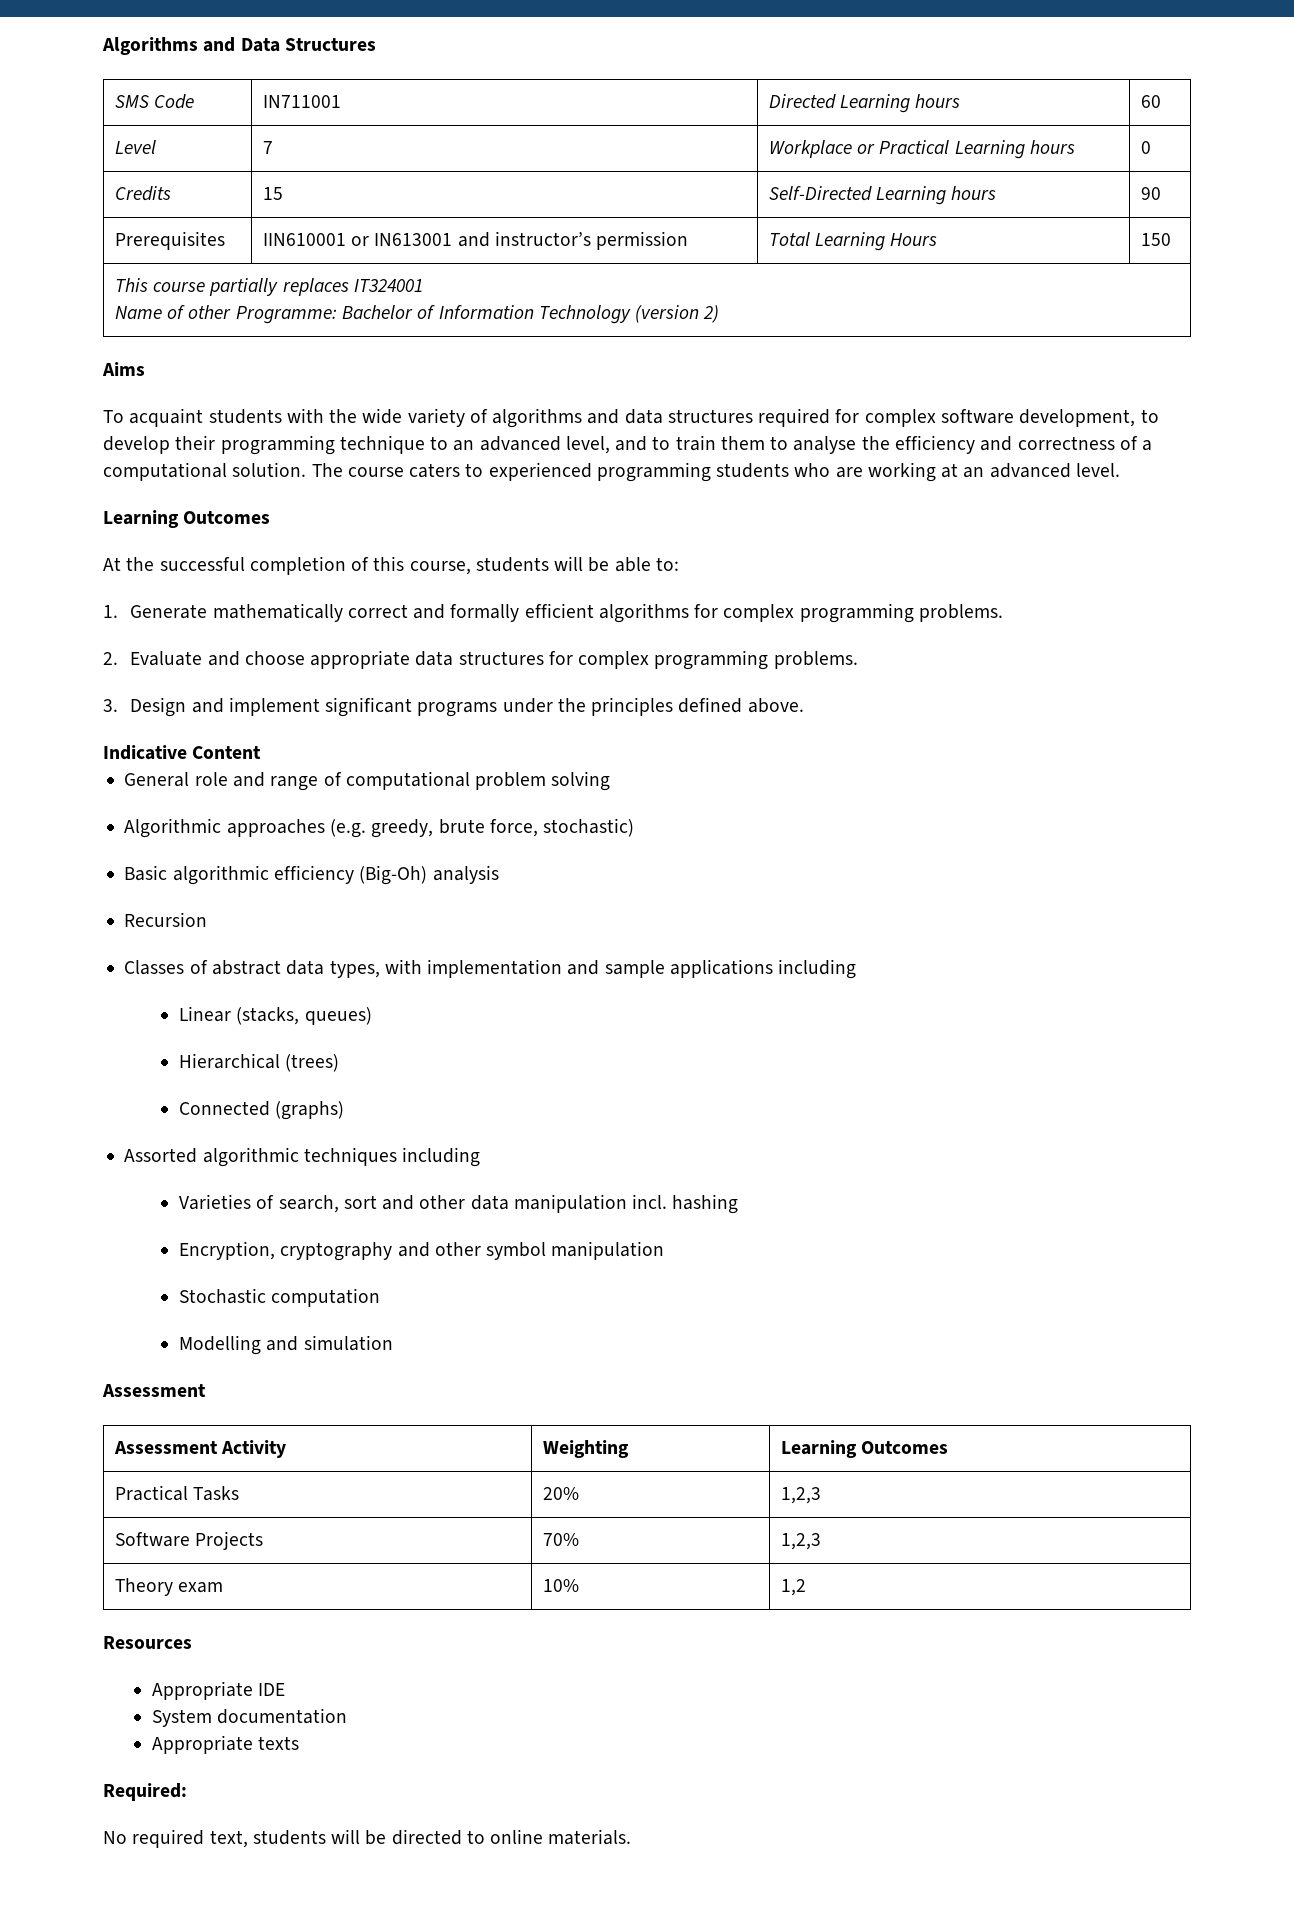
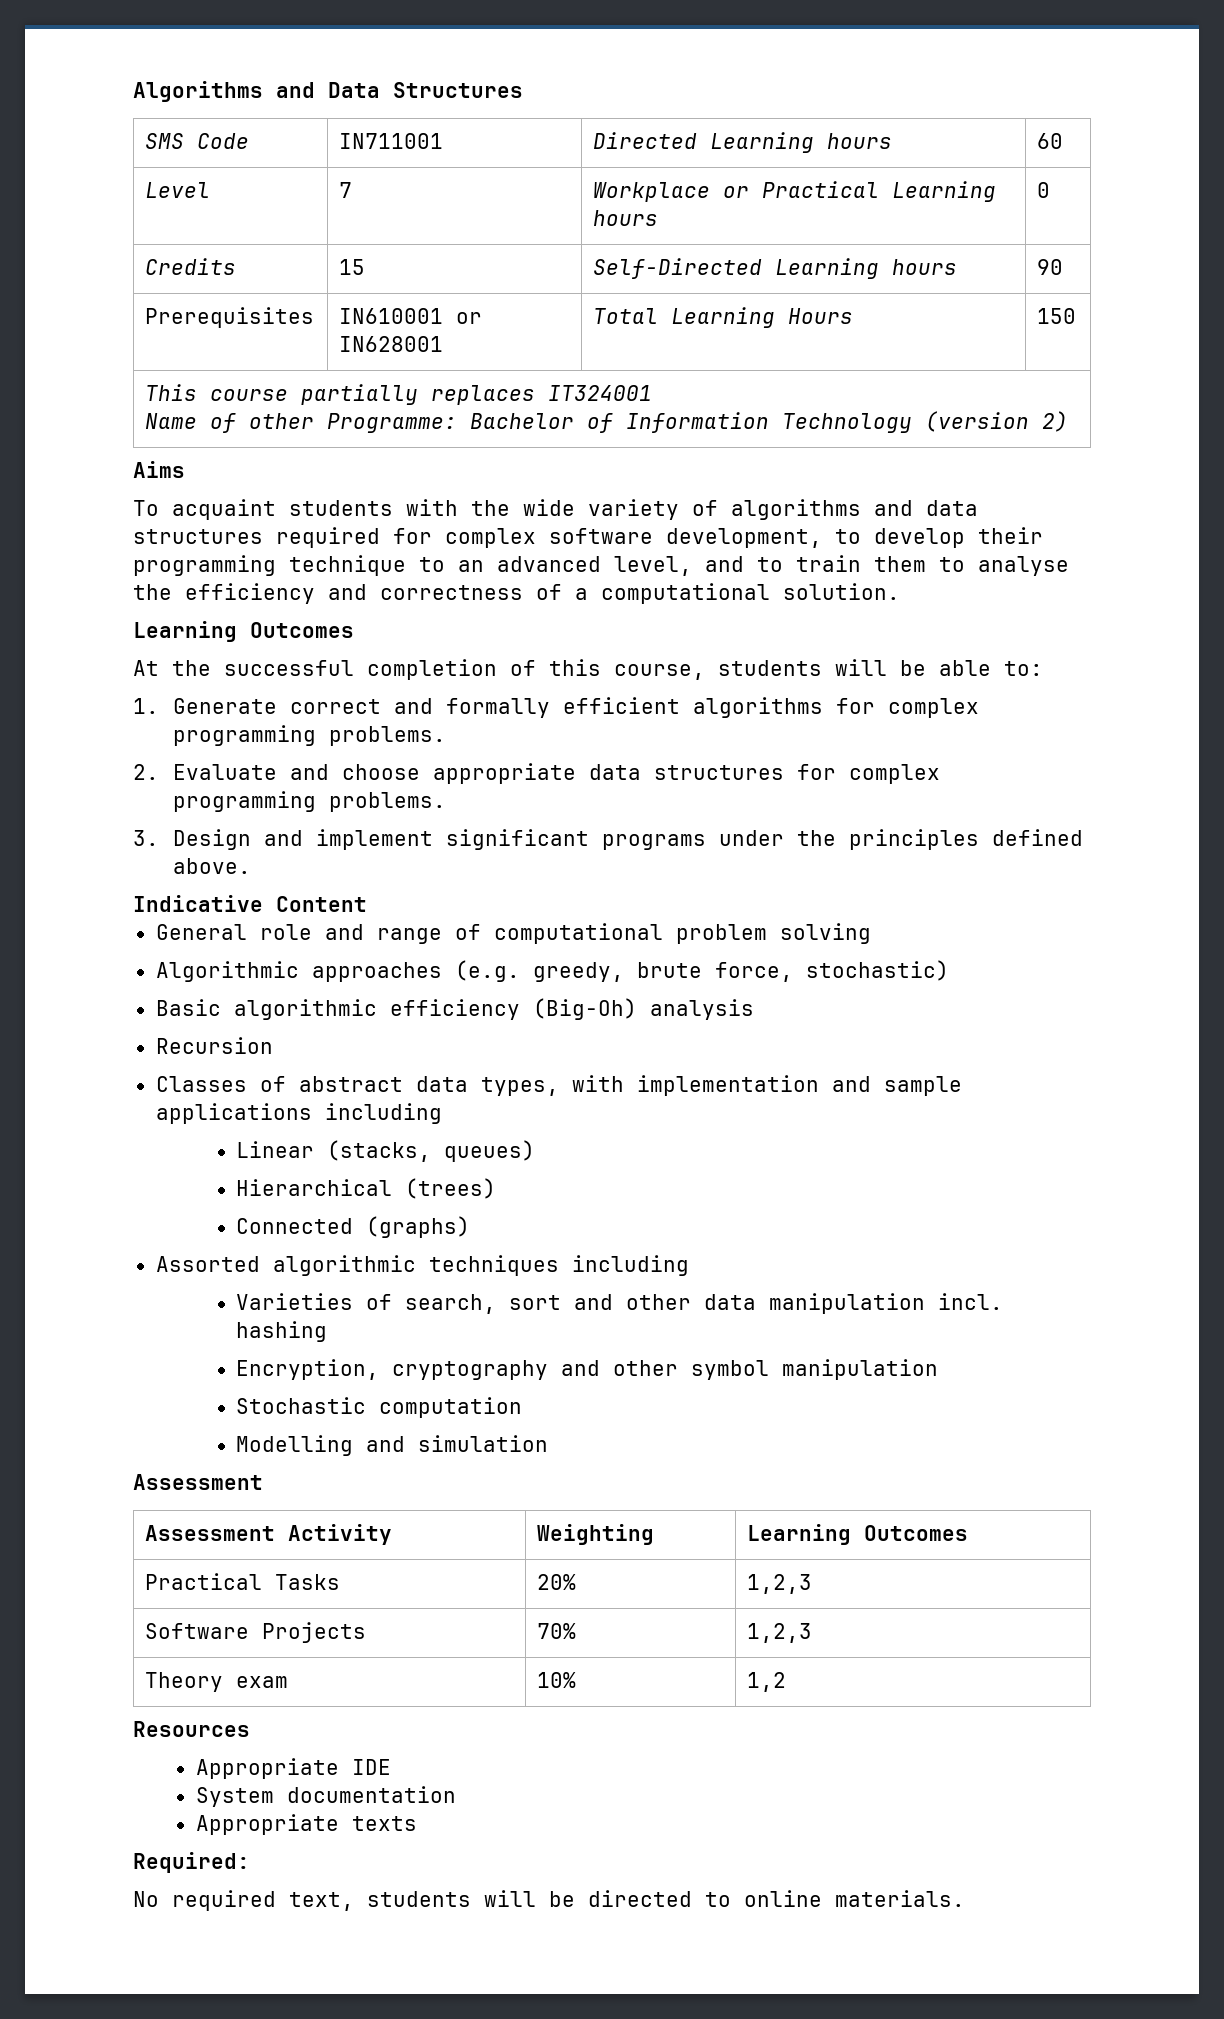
[262,231,689,250] IIN610001 or IN613001 and instructor’s permission -> [339,308,483,324] [339,336,444,352] IN610001 or IN628001
[311,462,1120,482] The course caters to experienced programming students who are working at an advanced level. -> (900, 591) none
[212,603,343,622] mathematically -> (278, 706) none

